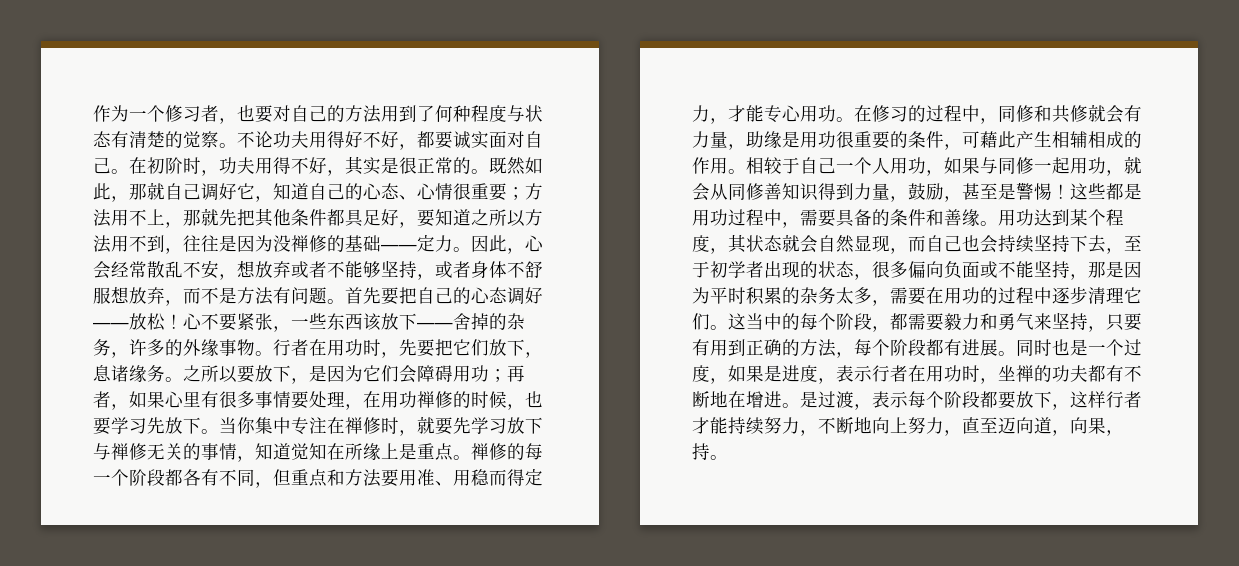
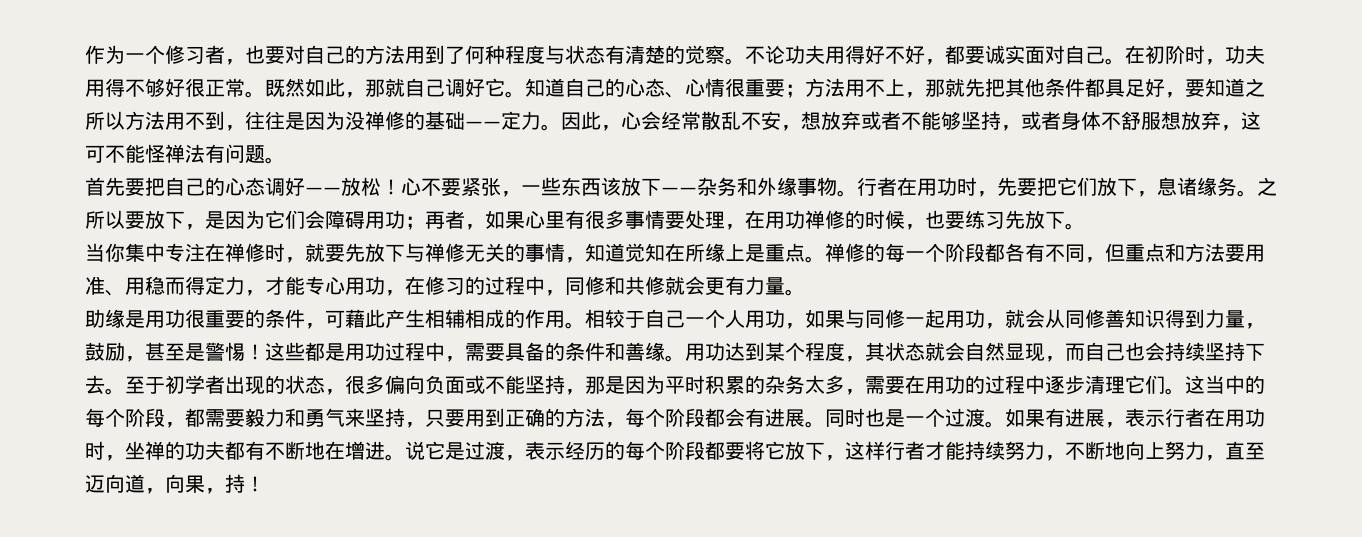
[309,156,471,176] 好，其实是很正常的 -> [145,78,245,97] 够好很正常
[255,196,273,202] ， -> [505,91,525,98] 。
[183,287,255,304] 而不是方 -> [1241,111,1261,130] [85,144,185,163] 这可不能怪禅
(345, 301) none -> (285, 160) //
[453,313,525,330] [93,339,183,358] 舍掉的杂务，许多的 -> [697,177,757,196] 杂务和
[111,417,129,434] 学 -> [965,210,985,229] 练
(219, 431) none -> (1085, 226) //
[471,417,507,434] 学习 -> (365, 252) none
[836,117,854,122] 。 -> [385,290,405,296] ，
[1124,105,1142,122] [692,131,746,150] 有力量， -> [705,276,805,296] 更有力量。 //
[1106,248,1124,254] ， -> [105,388,125,395] 。
[692,339,710,356] 有 -> (465, 418) none
(944, 347) none -> [725,408,745,427] 会
[692,365,818,384] 度，如果是进度 -> [965,408,1105,428] 渡。如果有进展
(800, 405) none -> [405,441,445,460] 说它
(908, 399) none -> [565,441,625,460] 经历的
(1016, 400) none -> [745,441,785,460] 将它
[710,455,728,460] 。 -> [245,476,265,492] ！

